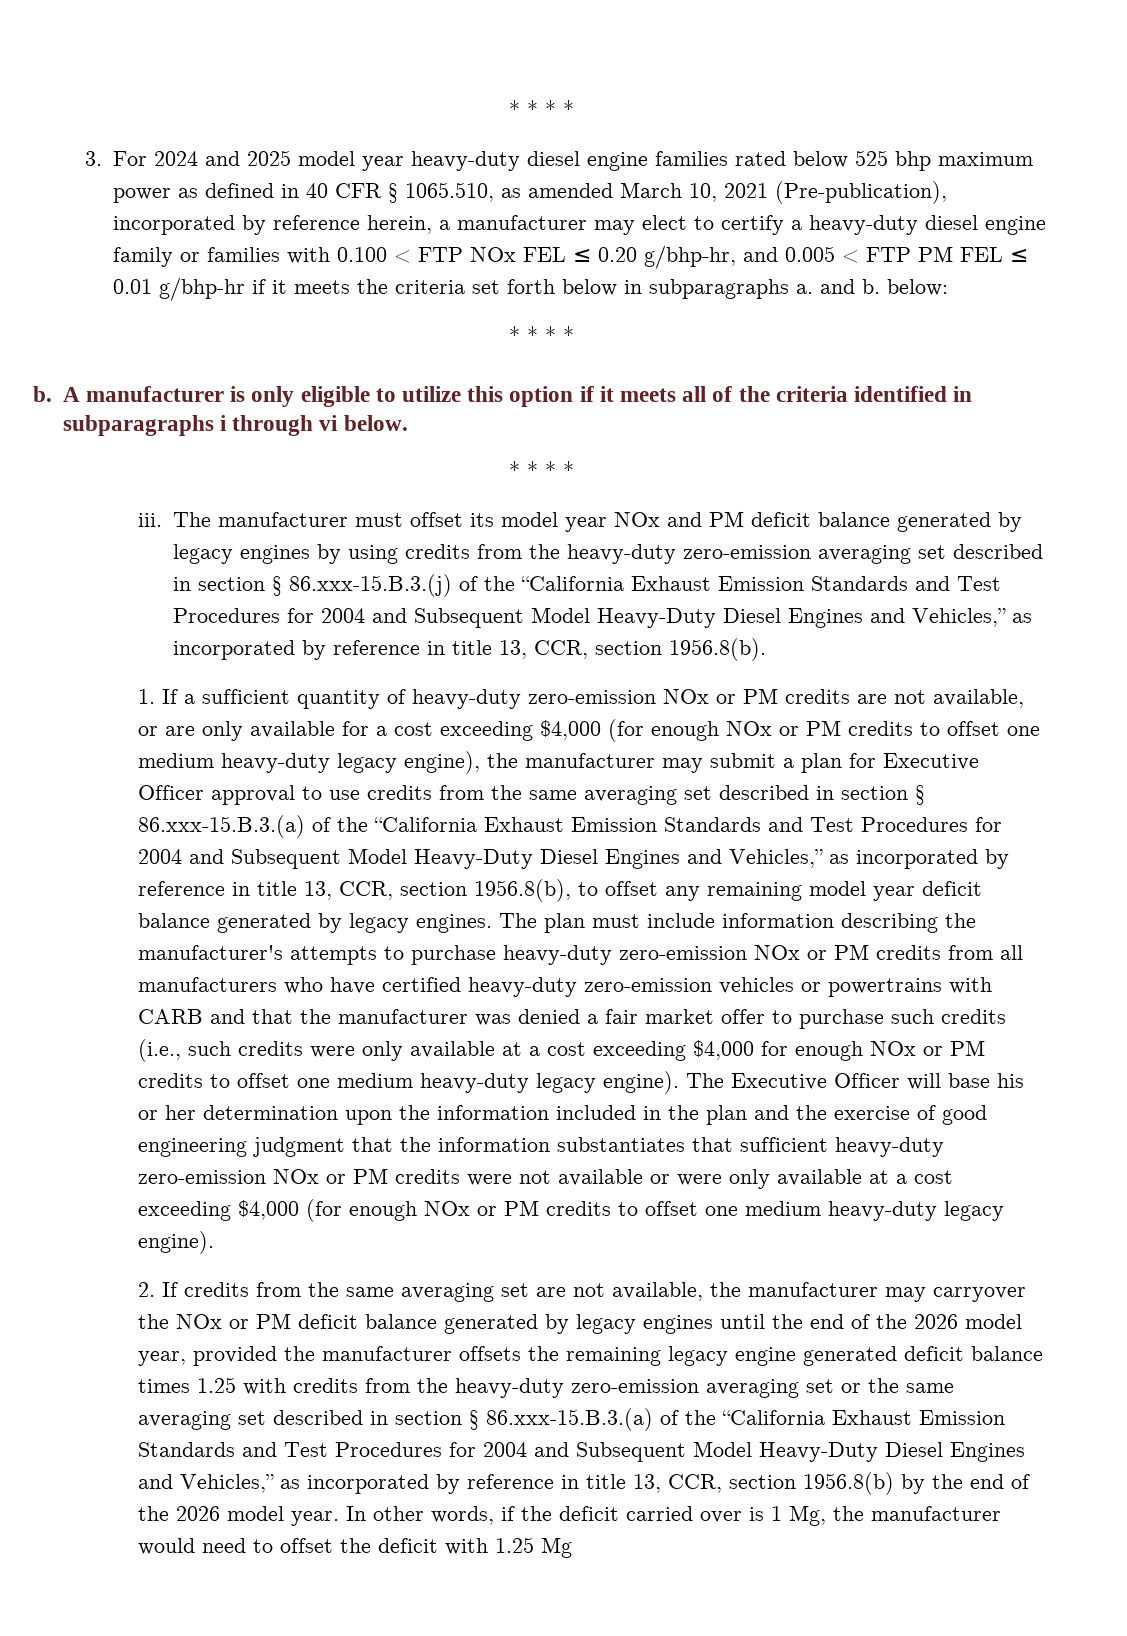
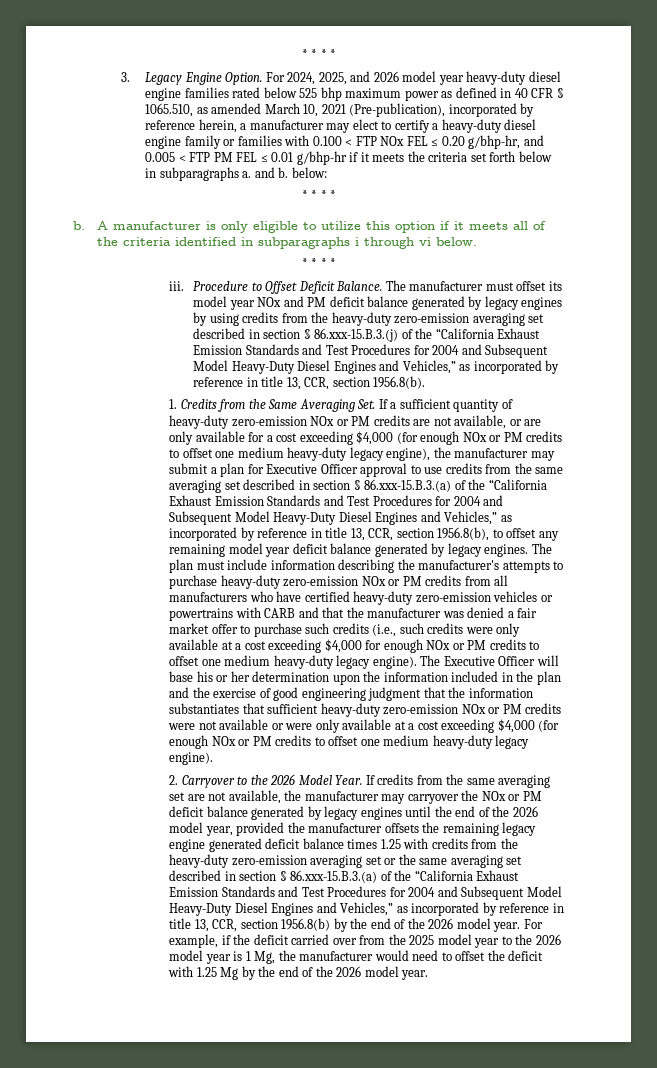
[113,150,292,166] For 2024 and 2025 -> [145,71,399,85] Legacy Engine Option. For 2024, 2025, and 2026
(162, 520) none -> [193,281,383,294] Procedure to Offset Deficit Balance.
(155, 696) none -> [180,399,376,412] Credits from the Same Averaging Set.
(155, 1289) none -> [181,774,363,788] Carryover to the 2026 Model Year.
[345,1506,494,1525] In other words, -> [523,919,543,929] [169,934,219,948] For example,
(742, 1517) none -> [359,934,561,948] [169,950,231,964] from the 2025 model year to the 2026 model year
(572, 1547) none -> [241,966,429,980] by the end of the 2026 model year.

